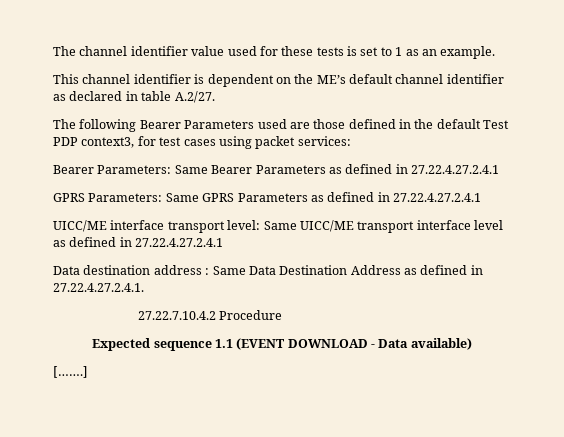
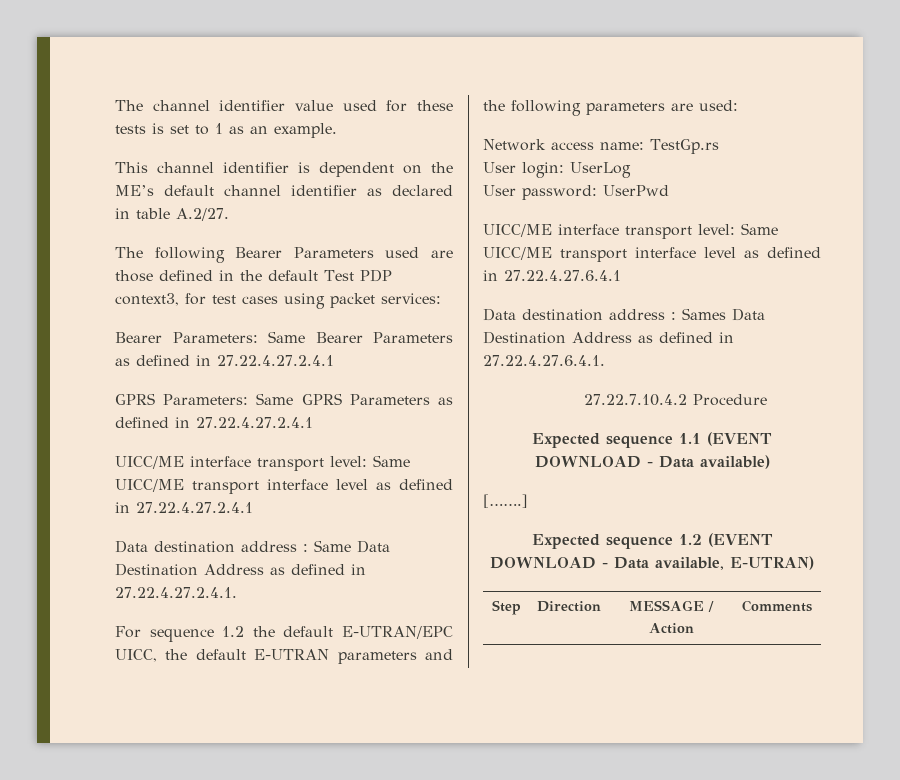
(144, 287) none -> [115,626,453,642] [115,649,453,664] [483,100,738,116] [483,139,719,154] [483,162,631,178] [483,185,669,200] [483,223,778,239] [483,247,821,262] [483,270,621,281] [483,308,765,321] [483,331,734,344] [483,355,605,366] // For sequence 1.2 the default E-UTRAN/EPC UICC, the default E-UTRAN parameters and the following parameters are used: // Network access name: TestGp.rs // User login: UserLog // User password: UserPwd // UICC/ME interface transport level: Same UICC/ME transport interface level as defined in 27.22.4.27.6.4.1 // Data destination address : Sames Data Destination Address as defined in 27.22.4.27.6.4.1.
(88, 372) none -> [531,533,773,549] [490,556,814,570] [491,600,521,615] [536,601,601,612] [629,600,714,612] [648,623,694,634] [742,600,812,612] // Expected sequence 1.2 (EVENT DOWNLOAD - Data available, E-UTRAN) // Step | Direction | MESSAGE / Action | Comments

